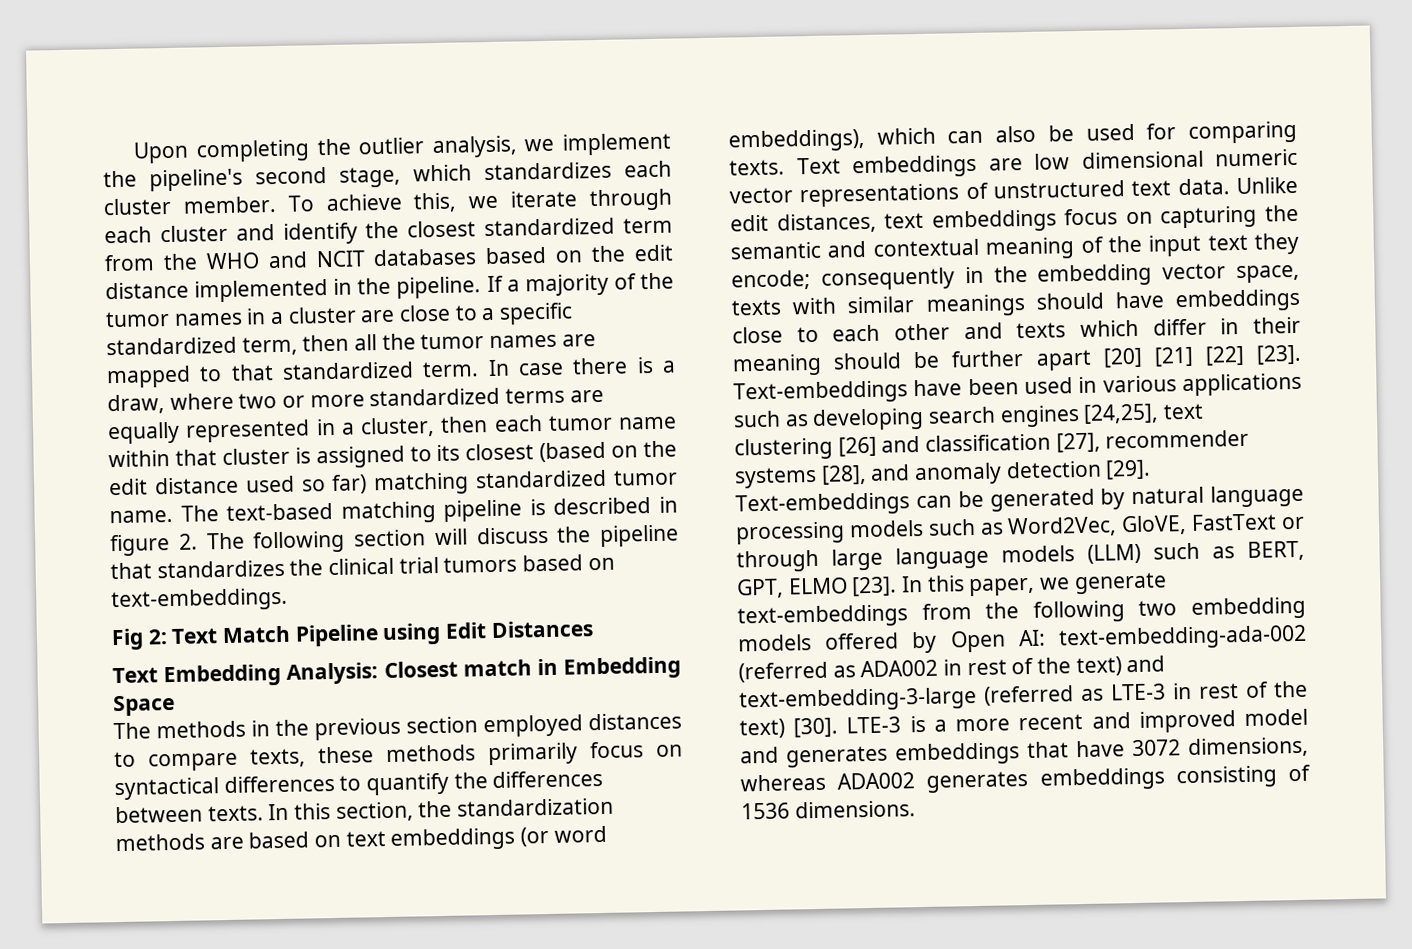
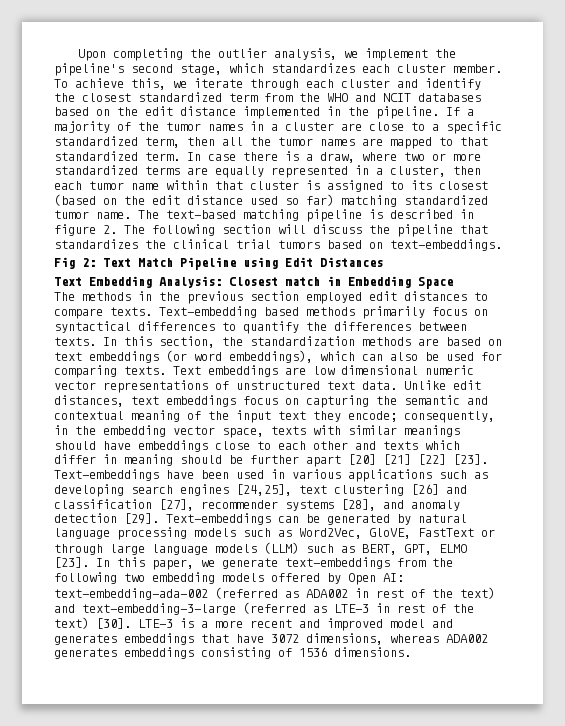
(583, 726) none -> [369,291,397,301] edit
[250,746,374,768] texts, these -> [110,306,299,318] texts. Text-embedding based
[820,267,955,291] consequently -> [404,411,495,423] consequently,
[1253,316,1301,334] their -> (117, 459) none

